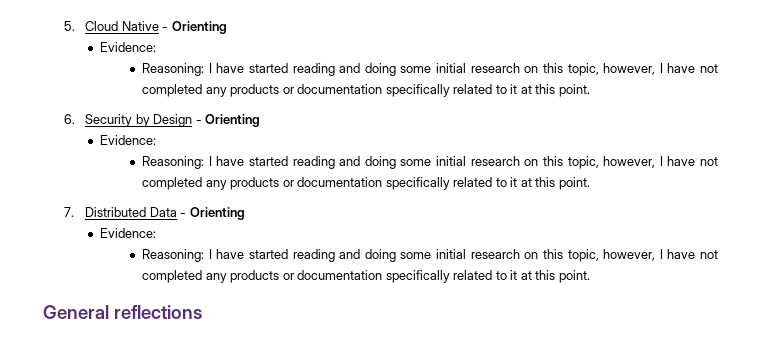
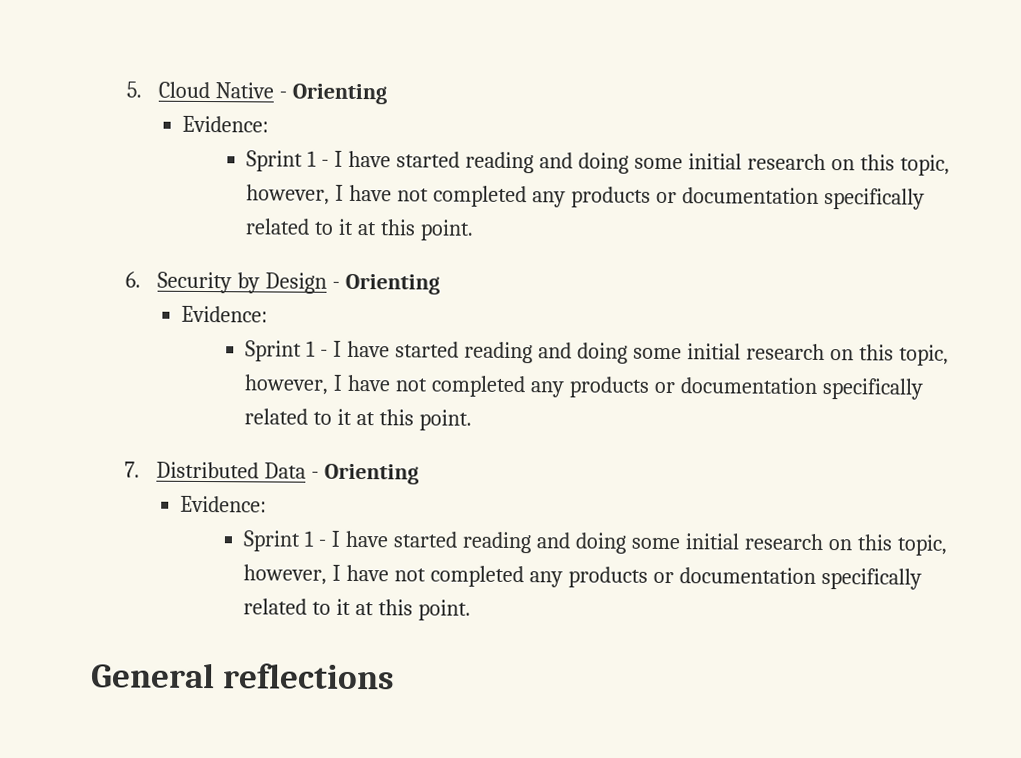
[142,63,205,76] Reasoning: -> [246,150,330,172] Sprint 1 -
[142,156,205,169] Reasoning: -> [245,340,329,362] Sprint 1 -
[142,249,205,262] Reasoning: -> [243,530,327,552] Sprint 1 -

